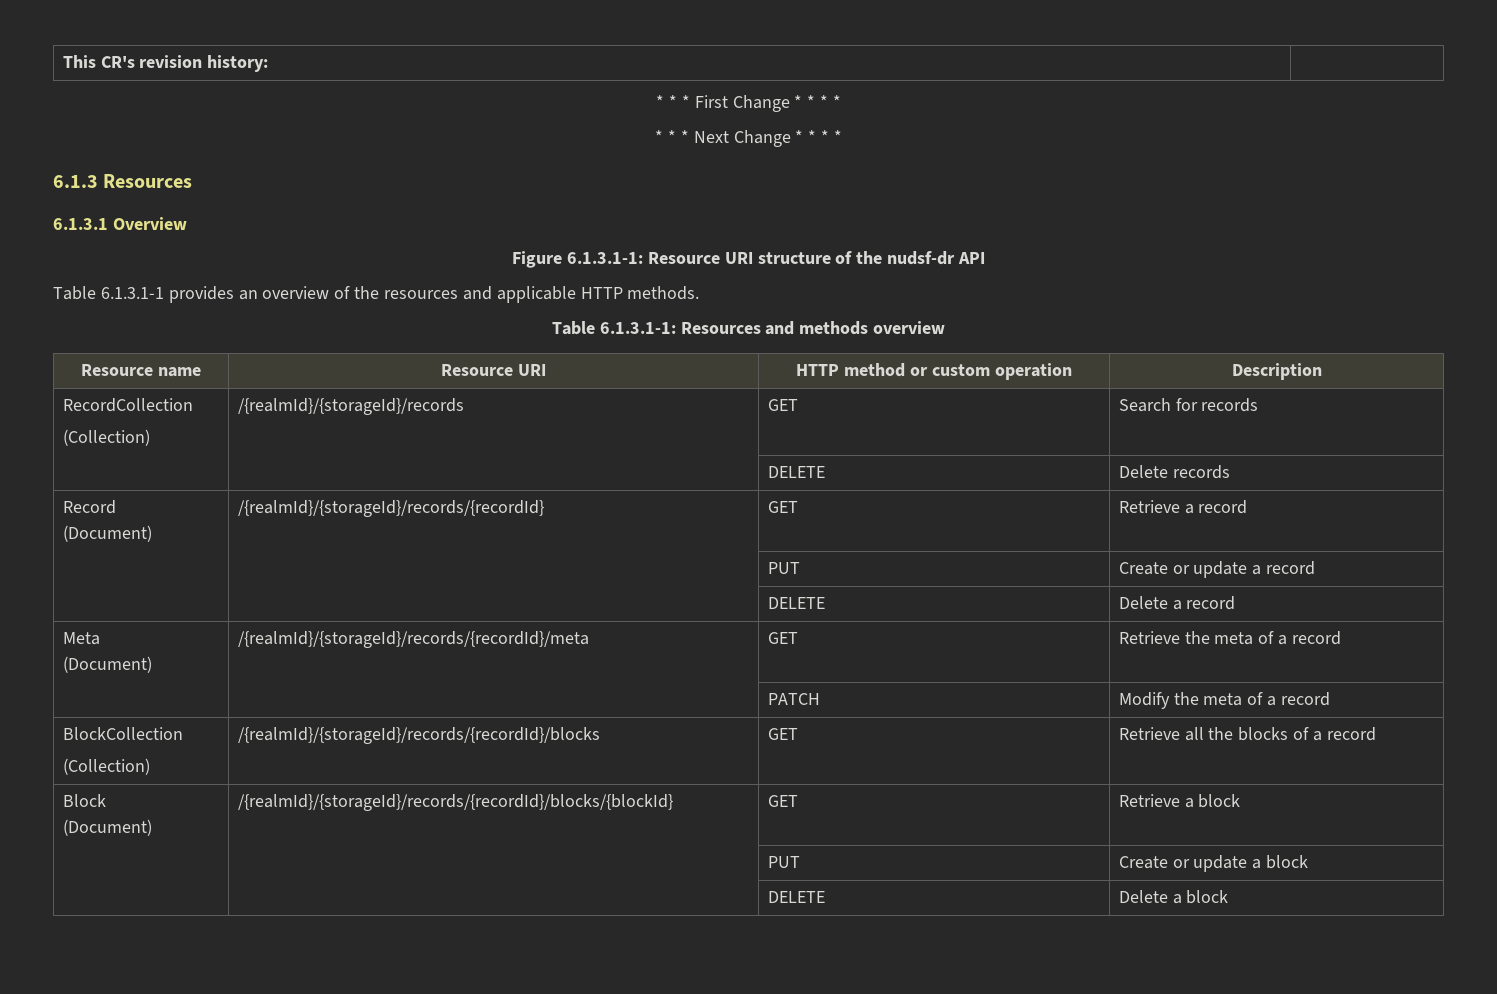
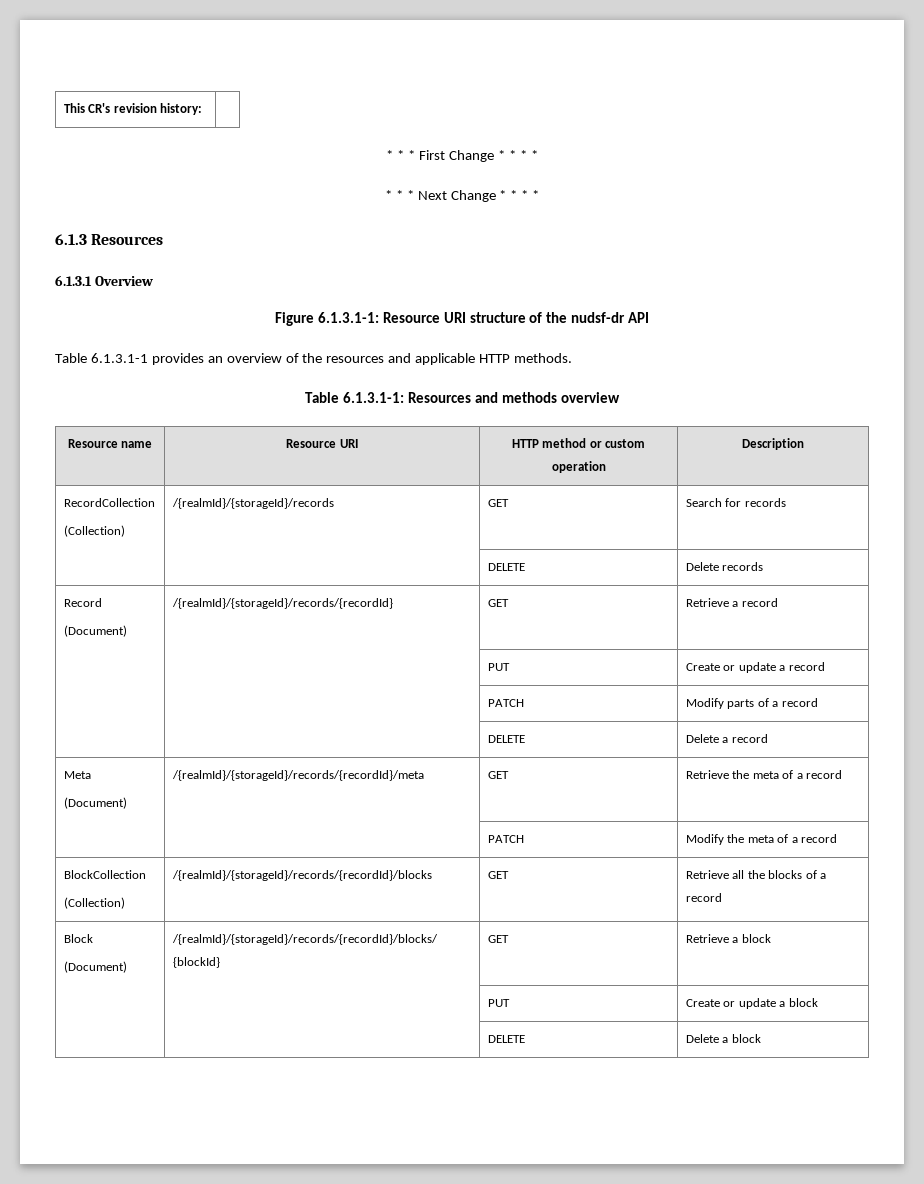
(1316, 568) none -> [487,699,524,707] [685,698,818,709] // | | PATCH | Modify parts of a record

